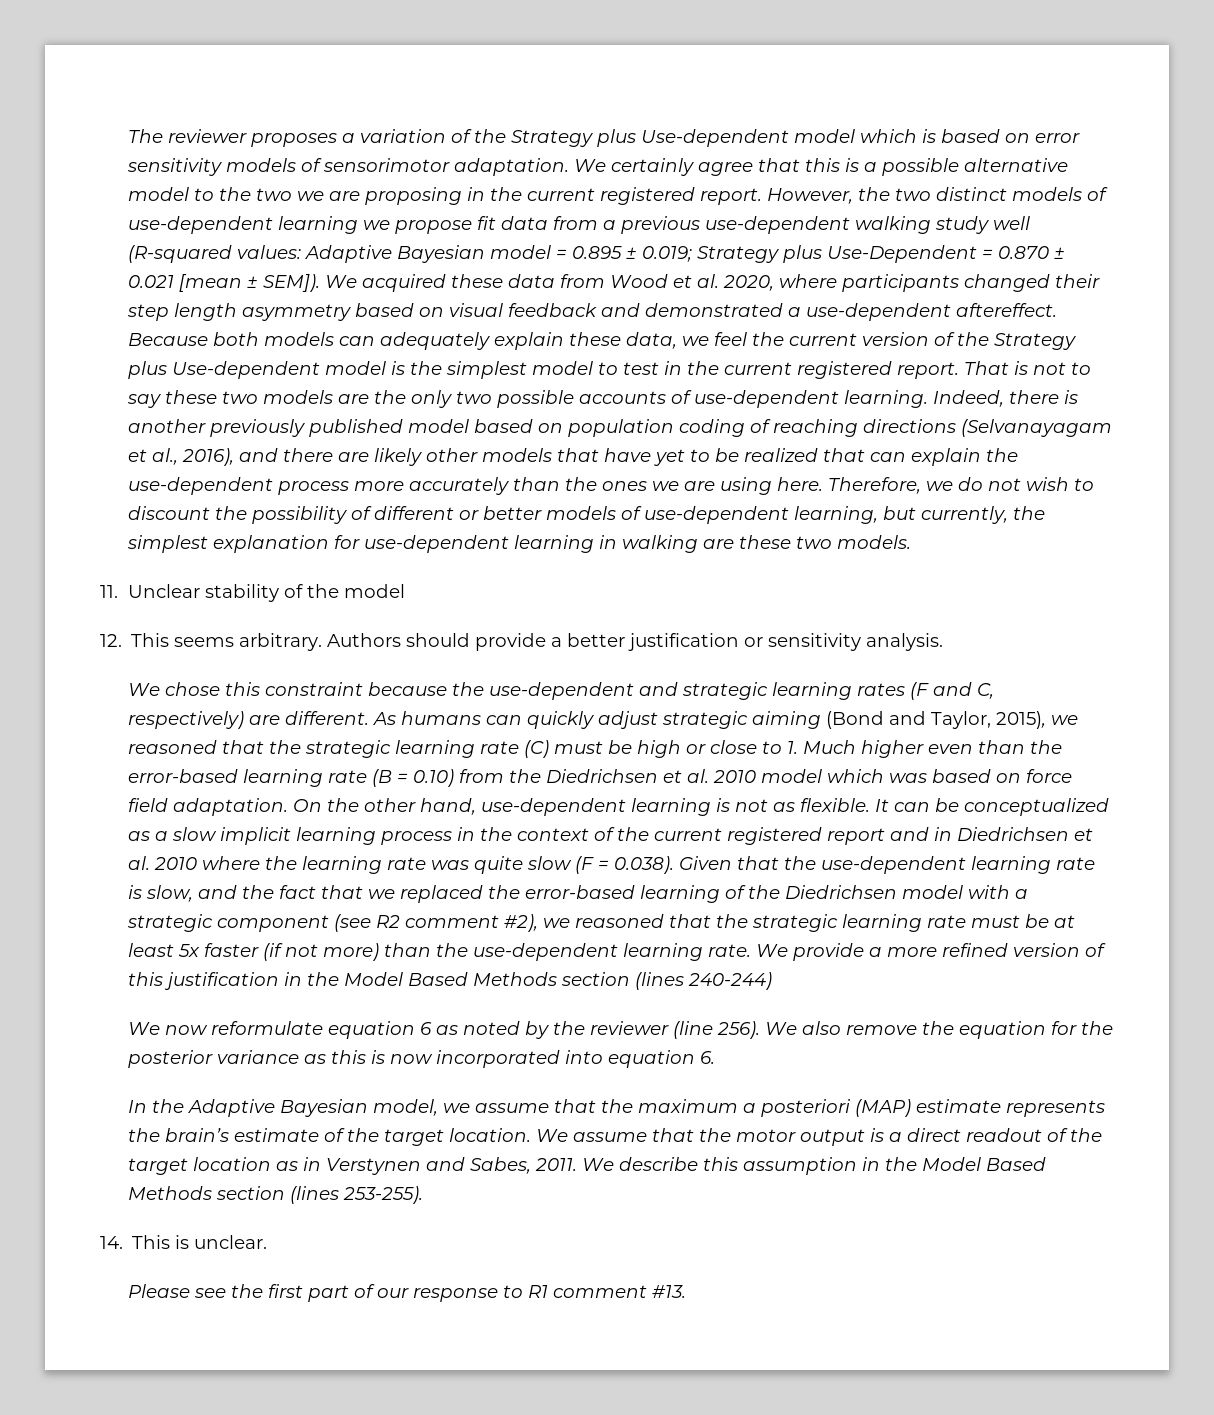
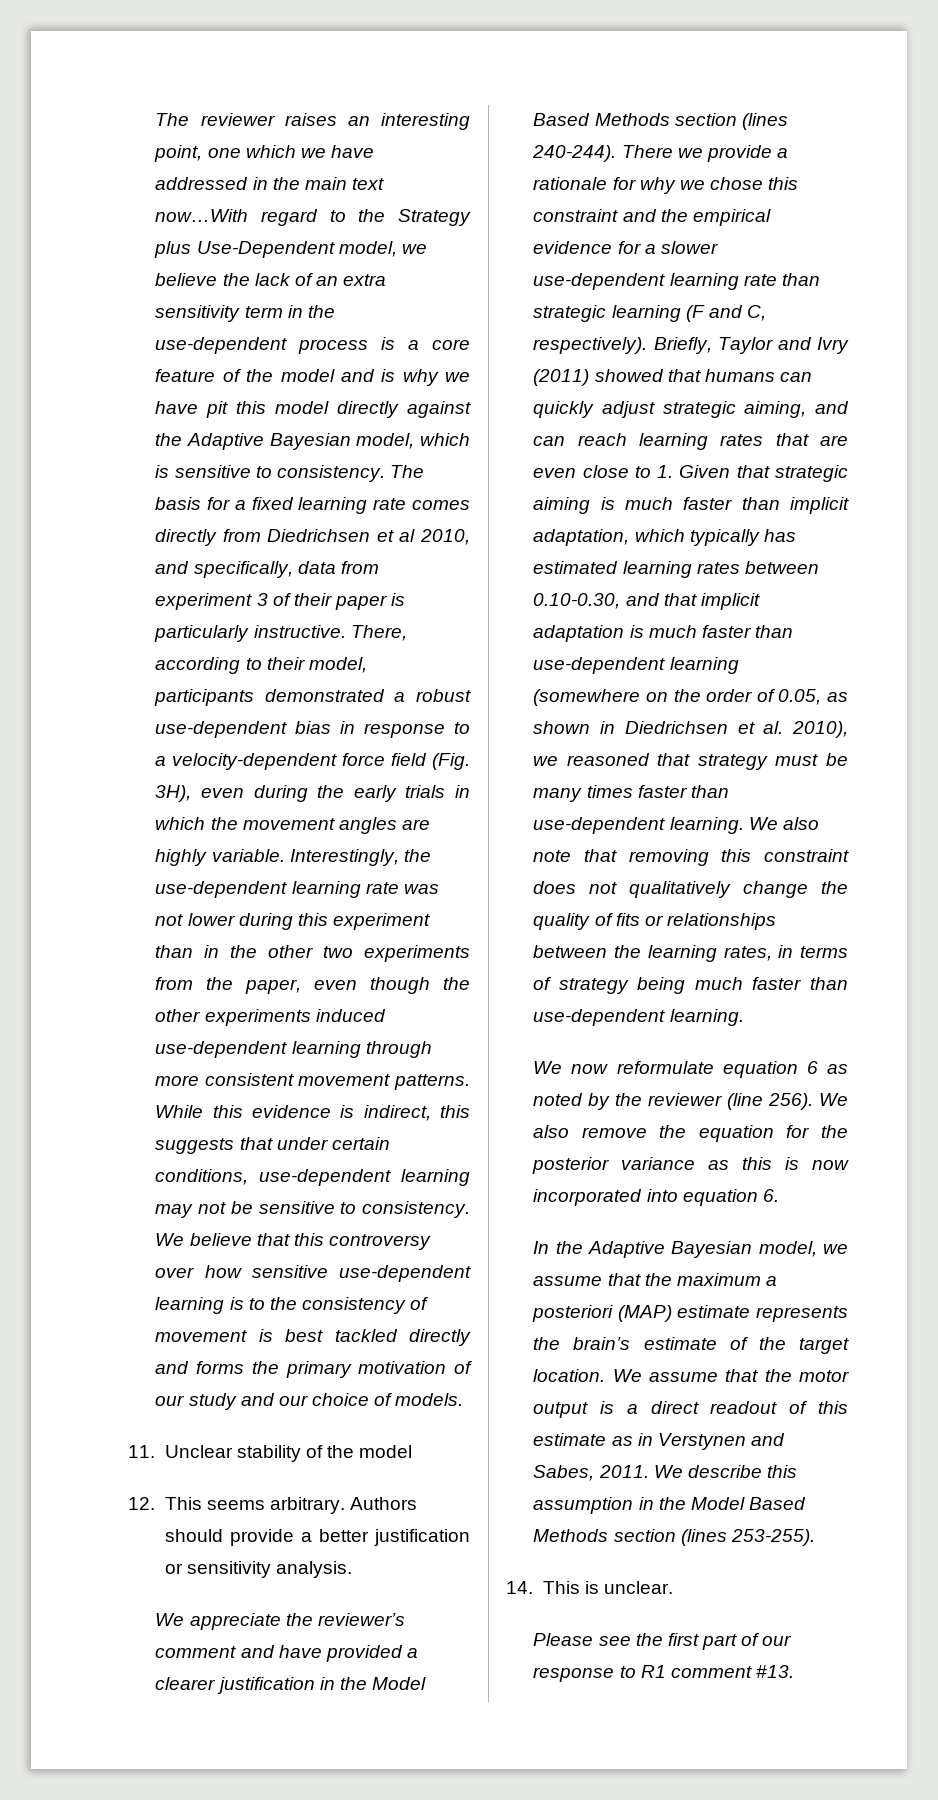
[251,129,1081,147] [127,158,1069,176] [128,187,1109,205] [128,216,1031,234] [128,245,1066,263] [128,274,1101,292] [127,303,1058,321] [128,332,1077,350] [128,361,1092,379] [127,390,1079,408] [128,419,1113,437] [128,448,1019,466] [128,477,1095,495] [128,506,1046,524] [127,535,833,553] proposes a variation of the Strategy plus Use-dependent model which is based on error sensitivity models of sensorimotor adaptation. We certainly agree that this is a possible alternative model to the two we are proposing in the current registered report. However, the two distinct models of use-dependent learning we propose fit data from a previous use-dependent walking study well (R-squared values: Adaptive Bayesian model = 0.895 ± 0.019; Strategy plus Use-Dependent = 0.870 ± 0.021 [mean ± SEM]). We acquired these data from Wood et al. 2020, where participants changed their step length asymmetry based on visual feedback and demonstrated a use-dependent aftereffect. Because both models can adequately explain these data, we feel the current version of the Strategy plus Use-dependent model is the simplest model to test in the current registered report. That is not to say these two models are the only two possible accounts of use-dependent learning. Indeed, there is another previously published model based on population coding of reaching directions (Selvanayagam et al., 2016), and there are likely other models that have yet to be realized that can explain the use-dependent process more accurately than the ones we are using here. Therefore, we do not wish to discount the possibility of different or better models of use-dependent learning, but currently, the simplest explanation for use-dependent learning in walking are these two -> [284,113,470,130] [154,145,374,162] [155,177,384,190] [155,209,471,226] [154,241,427,258] [155,273,387,286] [155,305,335,322] [155,337,470,354] [155,369,470,386] [155,401,471,418] [155,433,470,450] [155,465,424,482] [155,497,470,514] [155,529,471,546] [155,561,379,578] [155,593,406,610] [154,625,407,642] [155,657,367,674] [154,689,471,706] [155,721,470,738] [155,753,470,770] [155,785,470,802] [155,817,430,834] [155,849,431,866] [155,881,439,898] [155,913,430,930] [155,945,470,962] [155,977,470,994] [155,1009,386,1026] [155,1041,432,1058] [155,1073,470,1090] [155,1105,470,1121] [155,1137,390,1154] [155,1169,471,1186] [155,1201,470,1218] [155,1233,431,1250] [155,1265,471,1282] [155,1297,429,1314] [155,1329,471,1346] [155,1361,472,1378] [155,1393,393,1410] raises an interesting point, one which we have addressed in the main text now…With regard to the Strategy plus Use-Dependent model, we believe the lack of an extra sensitivity term in the use-dependent process is a core feature of the model and is why we have pit this model directly against the Adaptive Bayesian model, which is sensitive to consistency. The basis for a fixed learning rate comes directly from Diedrichsen et al 2010, and specifically, data from experiment 3 of their paper is particularly instructive. There, according to their model, participants demonstrated a robust use-dependent bias in response to a velocity-dependent force field (Fig. 3H), even during the early trials in which the movement angles are highly variable. Interestingly, the use-dependent learning rate was not lower during this experiment than in the other two experiments from the paper, even though the other experiments induced use-dependent learning through more consistent movement patterns. While this evidence is indirect, this suggests that under certain conditions, use-dependent learning may not be sensitive to consistency. We believe that this controversy over how sensitive use-dependent learning is to the consistency of movement is best tackled directly and forms the primary motivation of our study and our choice of
[165,682,995,700] [128,711,1079,729] [128,740,1063,758] [128,769,1073,787] [128,798,1110,816] [128,827,1094,845] [128,856,1096,874] [128,885,1029,903] [127,914,1076,932] [128,943,1107,961] [128,972,164,986] chose this constraint because the use-dependent and strategic learning rates (F and C, respectively) are different. As humans can quickly adjust strategic aiming (Bond and Taylor, 2015), we reasoned that the strategic learning rate (C) must be high or close to 1. Much higher even than the error-based learning rate (B = 0.10) from the Diedrichsen et al. 2010 model which was based on force field adaptation. On the other hand, use-dependent learning is not as flexible. It can be conceptualized as a slow implicit learning process in the context of the current registered report and in Diedrichsen et al. 2010 where the learning rate was quite slow (F = 0.038). Given that the use-dependent learning rate is slow, and the fact that we replaced the error-based learning of the Diedrichsen model with a strategic component (see R2 comment #2), we reasoned that the strategic learning rate must be at least 5x faster (if not more) than the use-dependent learning rate. We provide a more refined version of this -> [189,1613,405,1630] [155,1645,418,1662] [155,1677,216,1690] appreciate the reviewer’s comment and have provided a clearer
[688,972,773,990] 240-244) -> [532,145,788,162] [533,177,799,194] [533,209,771,226] [533,241,718,254] [533,273,820,290] [533,305,766,322] [533,337,849,354] [533,369,812,386] [533,401,849,418] [533,433,848,450] [533,465,848,482] [533,497,849,514] [533,529,796,546] [533,561,819,578] [533,593,760,610] [533,625,793,642] [533,657,739,674] [533,689,848,706] [533,721,848,738] [533,753,848,770] [533,785,729,802] [533,817,819,834] [533,849,849,866] [533,881,848,898] [533,913,776,930] [533,945,848,962] [533,977,848,994] [533,1009,744,1026] 240-244). There we provide a rationale for why we chose this constraint and the empirical evidence for a slower use-dependent learning rate than strategic learning (F and C, respectively). Briefly, Taylor and Ivry (2011) showed that humans can quickly adjust strategic aiming, and can reach learning rates that are even close to 1. Given that strategic aiming is much faster than implicit adaptation, which typically has estimated learning rates between 0.10-0.30, and that implicit adaptation is much faster than use-dependent learning (somewhere on the order of 0.05, as shown in Diedrichsen et al. 2010), we reasoned that strategy must be many times faster than use-dependent learning. We also note that removing this constraint does not qualitatively change the quality of fits or relationships between the learning rates, in terms of strategy being much faster than use-dependent learning.
[1070,1128,1103,1142] [128,1157,272,1175] the target location -> [818,1401,848,1414] [533,1433,607,1446] this estimate

